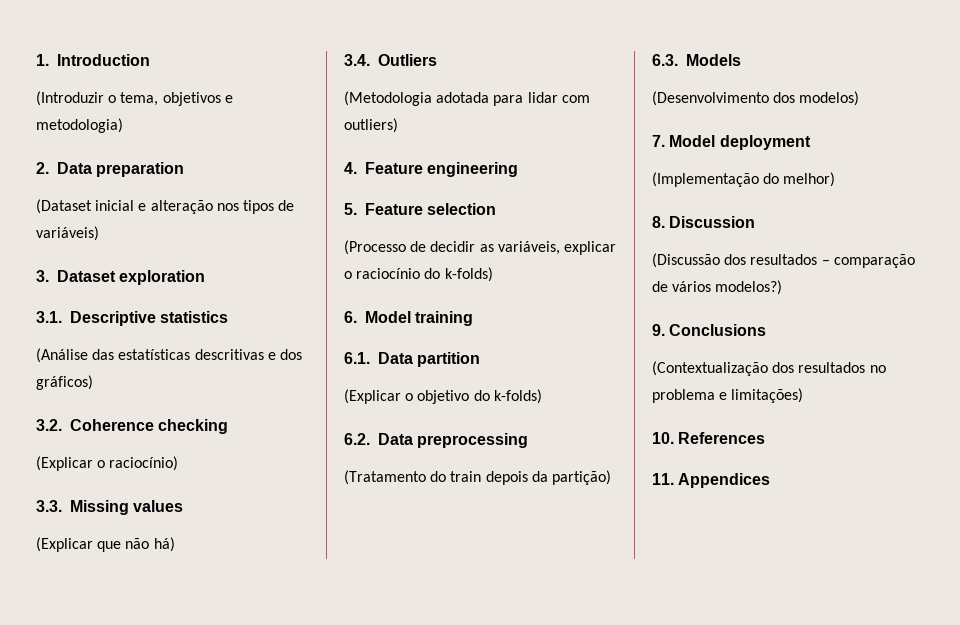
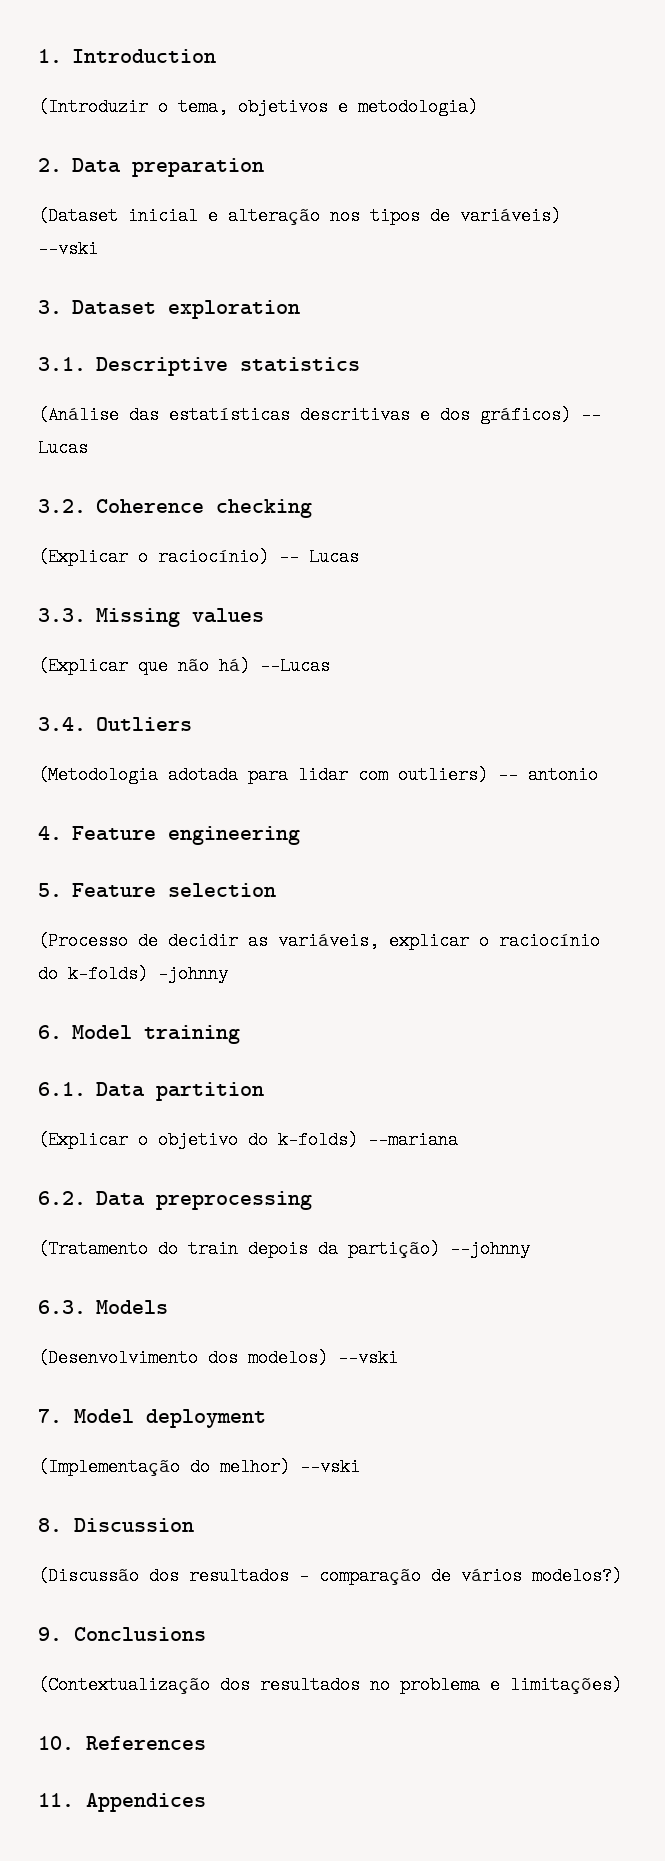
(99, 233) none -> [38,240,98,258] --vski
(93, 382) none -> [581,406,601,424] [38,439,88,457] -- Lucas
(179, 463) none -> [279,548,359,566] -- Lucas
(175, 544) none -> [260,657,330,675] --Lucas
(398, 125) none -> [498,766,598,784] -- antonio
(493, 274) none -> [158,965,228,983] –johnny
(542, 396) none -> [368,1131,458,1149] --mariana
(611, 477) none -> [450,1240,530,1258] --johnny
(860, 98) none -> [338,1349,398,1367] --vski
(836, 179) none -> [300,1458,360,1476] --vski

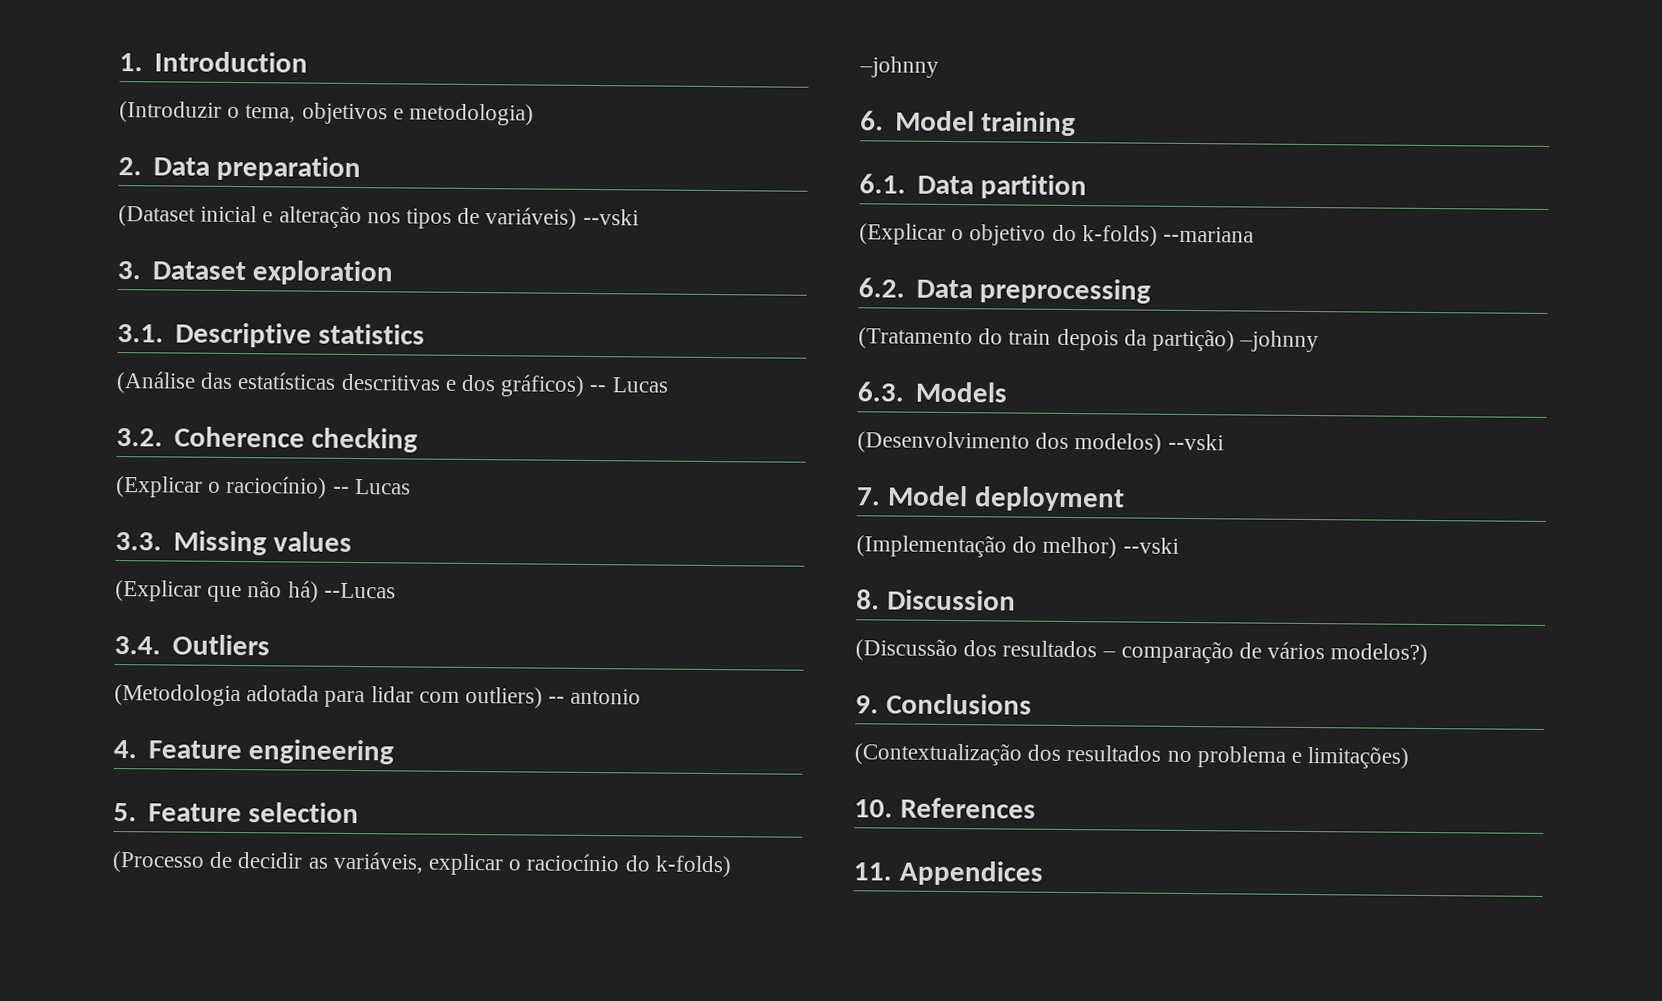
[450,1240,530,1258] --johnny -> [1239,330,1320,353] –johnny

